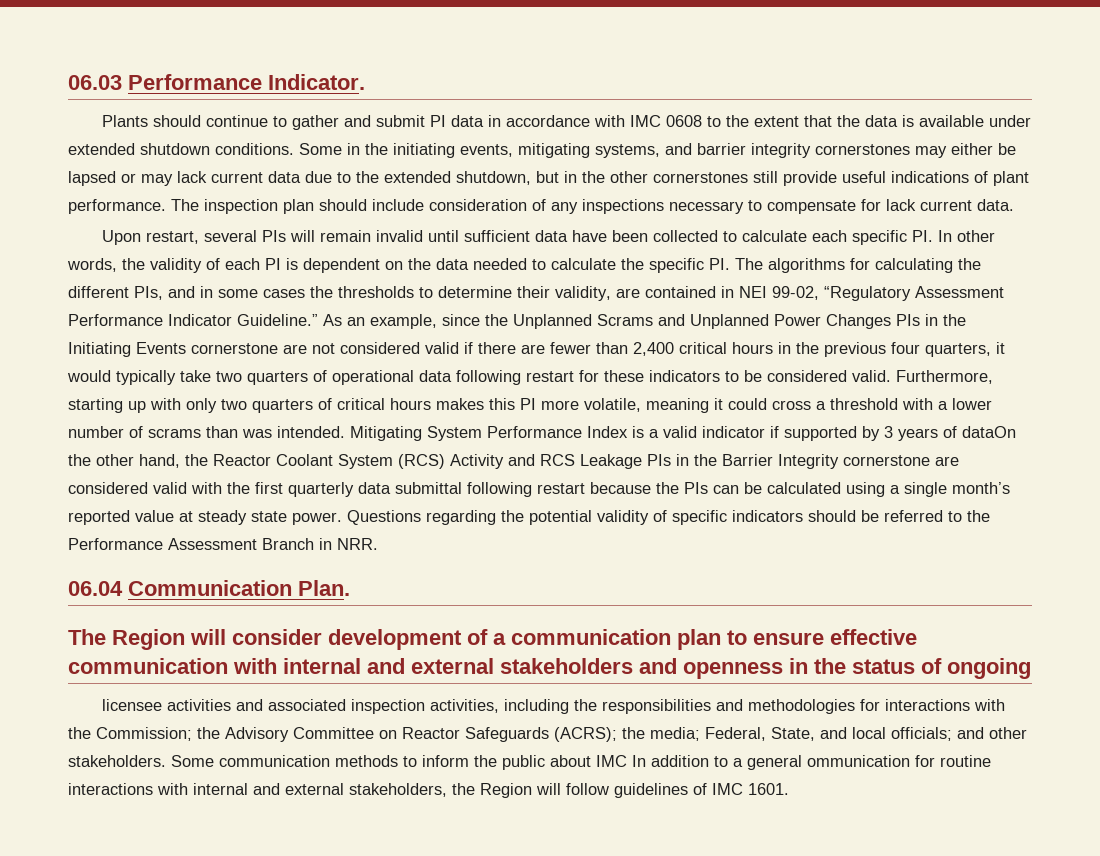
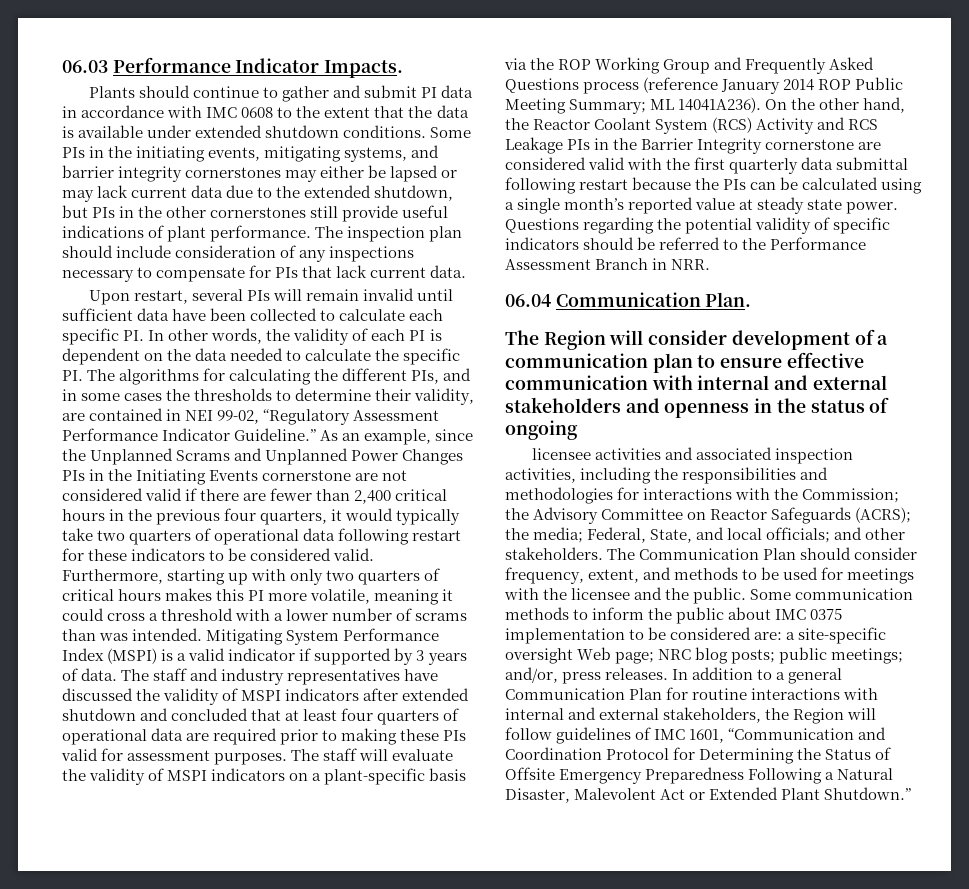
[268,74,365,90] Indicator. -> [235,58,404,78] Indicator Impacts.
(342, 149) none -> [62,147,85,158] PIs
(559, 177) none -> [92,207,116,218] PIs
(881, 205) none -> [275,266,333,278] PIs that
(628, 432) none -> [107,648,158,664] (MSPI)
[962,426,1016,438] dataOn -> [81,668,439,685] [62,688,470,705] [62,708,460,725] [62,728,467,745] [61,748,454,765] [62,768,467,785] [504,57,875,74] [505,77,904,94] [505,97,788,114] data. The staff and industry representatives have discussed the validity of MSPI indicators after extended shutdown and concluded that at least four quarters of operational data are required prior to making these PIs valid for assessment purposes. The staff will evaluate the validity of MSPI indicators on a plant-specific basis via the ROP Working Group and Frequently Asked Questions process (reference January 2014 ROP Public Meeting Summary; ML 14041A236). On
(166, 761) none -> [607,547,918,560] [505,567,915,584] [504,587,747,604] The Communication Plan should consider frequency, extent, and methods to be used for meetings with the licensee and the public.
(627, 761) none -> [810,608,843,620] [505,627,887,644] [505,647,904,664] [505,667,669,684] 0375 implementation to be considered are: a site-specific oversight Web page; NRC blog posts; public meetings; and/or, press releases.
[807,755,910,767] ommunication -> [505,688,663,700] Communication Plan
[748,783,789,795] 1601. -> [689,727,887,743] [505,747,892,764] [505,767,894,784] [505,787,912,803] 1601, “Communication and Coordination Protocol for Determining the Status of Offsite Emergency Preparedness Following a Natural Disaster, Malevolent Act or Extended Plant Shutdown.”

